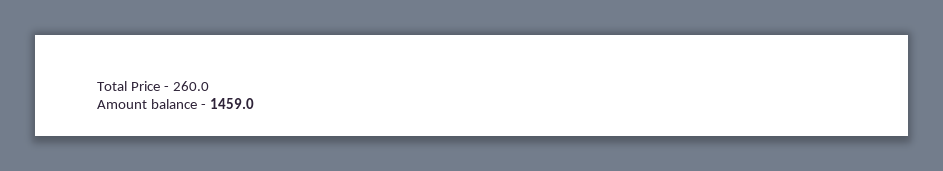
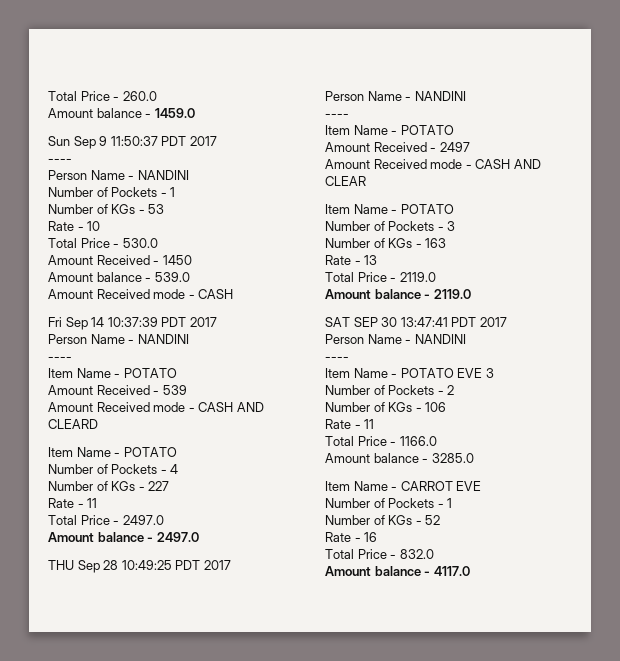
(254, 103) none -> [48,136,217,149] [48,158,72,163] [48,170,189,180] [48,187,176,197] [48,204,165,214] [48,221,101,231] [48,238,158,248] [48,255,192,265] [48,272,190,282] [48,289,234,299] [48,317,217,330] [48,334,189,344] [48,356,72,361] [48,368,177,378] [48,385,187,395] [48,402,264,412] [48,419,98,429] [48,447,177,457] [48,464,179,474] [48,481,170,491] [48,498,98,508] [48,515,164,525] [48,532,199,542] [48,560,231,573] [325,91,466,101] [325,113,349,118] [325,125,454,135] [325,142,470,152] [325,159,541,169] [325,176,366,186] [325,204,454,214] [325,221,456,231] [325,238,447,248] [325,255,378,265] [325,272,436,282] [325,289,471,299] [325,317,507,327] [325,334,466,344] [325,356,349,361] [325,368,494,378] [325,385,455,395] [325,402,447,412] [325,419,375,429] [325,436,437,446] [325,453,474,463] [325,481,482,491] [325,498,453,508] [325,515,441,525] [325,532,378,542] [325,549,434,559] [325,566,470,576] // Sun Sep 9 11:50:37 PDT 2017 // ---- // Person Name - NANDINI // Number of Pockets - 1 // Number of KGs - 53 // Rate - 10 // Total Price - 530.0 // Amount Received - 1450 // Amount balance - 539.0 // Amount Received mode - CASH // Fri Sep 14 10:37:39 PDT 2017 // Person Name - NANDINI // ---- // Item Name - POTATO // Amount Received - 539 // Amount Received mode - CASH AND CLEARD // Item Name - POTATO // Number of Pockets - 4 // Number of KGs - 227 // Rate - 11 // Total Price - 2497.0 // Amount balance - 2497.0 // THU Sep 28 10:49:25 PDT 2017 // Person Name - NANDINI // ---- // Item Name - POTATO // Amount Received - 2497 // Amount Received mode - CASH AND CLEAR // Item Name - POTATO // Number of Pockets - 3 // Number of KGs - 163 // Rate - 13 // Total Price - 2119.0 // Amount balance - 2119.0 // SAT SEP 30 13:47:41 PDT 2017 // Person Name - NANDINI // ---- // Item Name - POTATO EVE 3 // Number of Pockets - 2 // Number of KGs - 106 // Rate - 11 // Total Price - 1166.0 // Amount balance - 3285.0 // Item Name - CARROT EVE // Number of Pockets - 1 // Number of KGs - 52 // Rate - 16 // Total Price - 832.0 // Amount balance - 4117.0

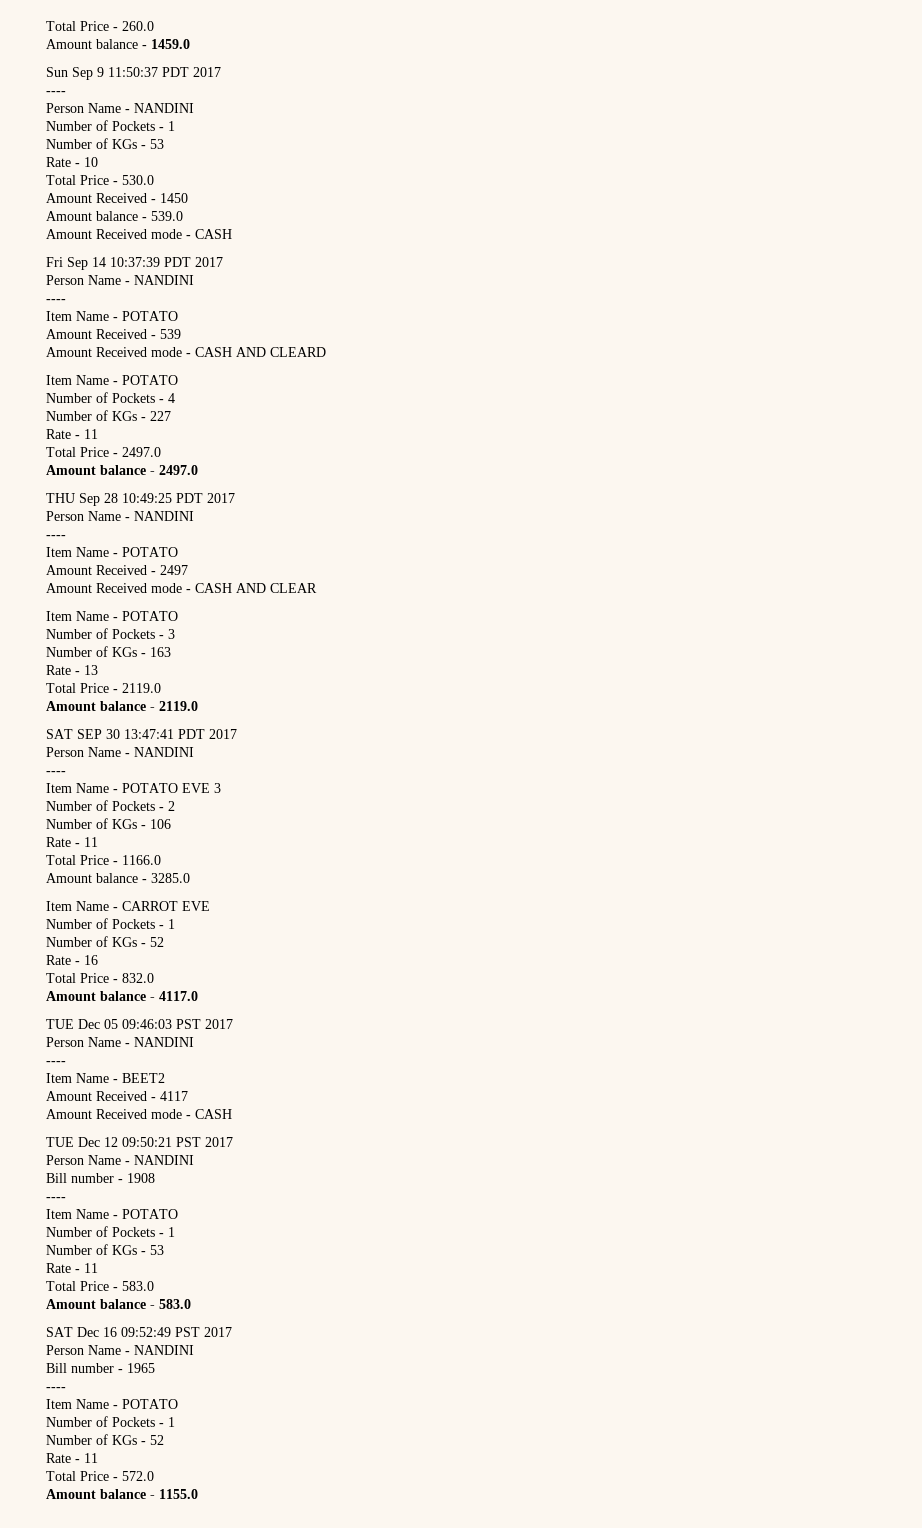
(470, 571) none -> [46,1019,233,1029] [46,1037,194,1047] [46,1061,66,1065] [46,1073,165,1083] [46,1091,188,1101] [46,1109,232,1119] [46,1137,233,1147] [46,1155,194,1165] [46,1173,155,1183] [46,1197,66,1201] [46,1209,178,1219] [46,1226,175,1237] [46,1244,164,1255] [46,1263,98,1273] [46,1281,154,1291] [46,1299,191,1309] [46,1327,232,1337] [46,1345,194,1355] [46,1363,155,1373] [46,1387,66,1391] [46,1399,178,1409] [46,1416,175,1427] [46,1434,164,1445] [46,1453,98,1463] [46,1471,154,1481] [46,1489,198,1499] // TUE Dec 05 09:46:03 PST 2017 // Person Name - NANDINI // ---- // Item Name - BEET2 // Amount Received - 4117 // Amount Received mode - CASH // TUE Dec 12 09:50:21 PST 2017 // Person Name - NANDINI // Bill number - 1908 // ---- // Item Name - POTATO // Number of Pockets - 1 // Number of KGs - 53 // Rate - 11 // Total Price - 583.0 // Amount balance - 583.0 // SAT Dec 16 09:52:49 PST 2017 // Person Name - NANDINI // Bill number - 1965 // ---- // Item Name - POTATO // Number of Pockets - 1 // Number of KGs - 52 // Rate - 11 // Total Price - 572.0 // Amount balance - 1155.0

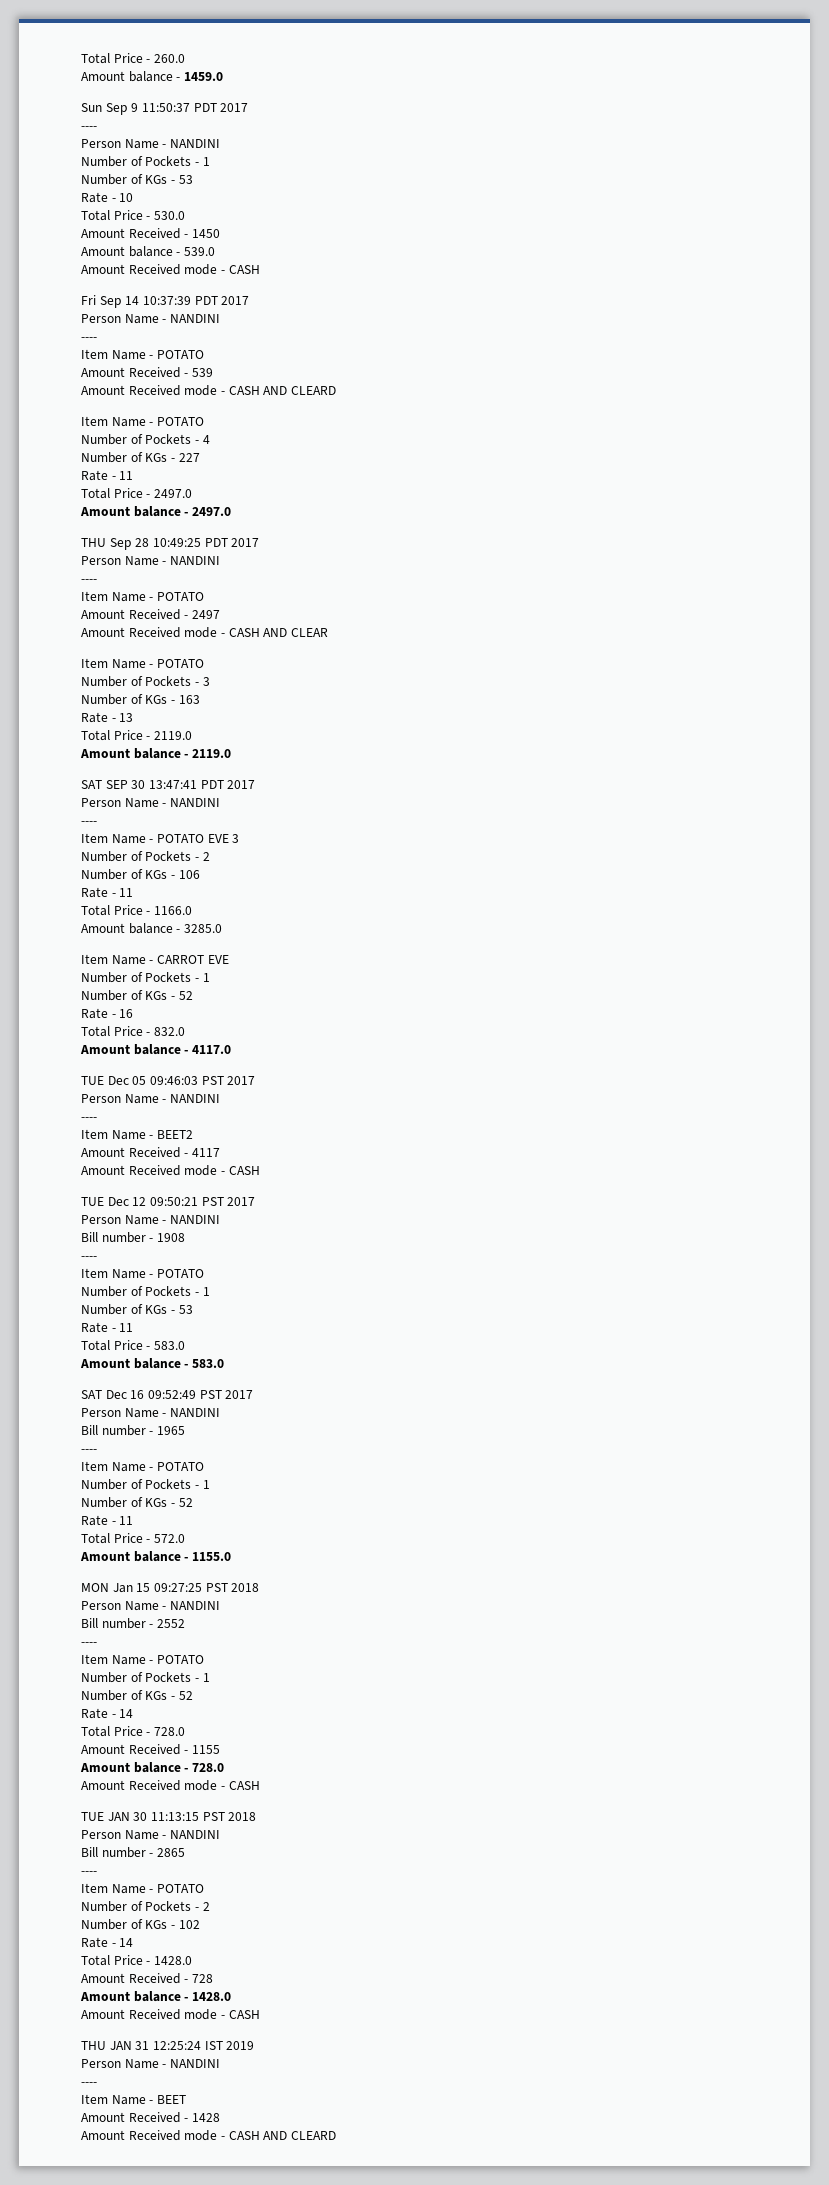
(198, 1494) none -> [81,1583,260,1593] [81,1601,220,1611] [81,1618,185,1629] [81,1642,97,1646] [81,1654,204,1665] [81,1672,210,1683] [81,1690,193,1701] [81,1708,134,1719] [81,1726,185,1737] [81,1744,220,1755] [80,1762,224,1773] [81,1780,260,1791] [81,1812,257,1821] [81,1830,220,1840] [81,1847,185,1858] [81,1871,97,1875] [81,1883,204,1894] [81,1901,210,1912] [81,1919,200,1930] [81,1937,134,1948] [81,1955,192,1966] [81,1973,213,1984] [80,1991,231,2002] [81,2009,260,2020] [81,2041,255,2050] [81,2059,220,2069] [81,2082,97,2086] [81,2094,186,2105] [81,2112,220,2123] [81,2130,336,2141] // MON Jan 15 09:27:25 PST 2018 // Person Name - NANDINI // Bill number - 2552 // ---- // Item Name - POTATO // Number of Pockets - 1 // Number of KGs - 52 // Rate - 14 // Total Price - 728.0 // Amount Received - 1155 // Amount balance - 728.0 // Amount Received mode - CASH // TUE JAN 30 11:13:15 PST 2018 // Person Name - NANDINI // Bill number - 2865 // ---- // Item Name - POTATO // Number of Pockets - 2 // Number of KGs - 102 // Rate - 14 // Total Price - 1428.0 // Amount Received - 728 // Amount balance - 1428.0 // Amount Received mode - CASH // THU JAN 31 12:25:24 IST 2019 // Person Name - NANDINI // ---- // Item Name - BEET // Amount Received - 1428 // Amount Received mode - CASH AND CLEARD

